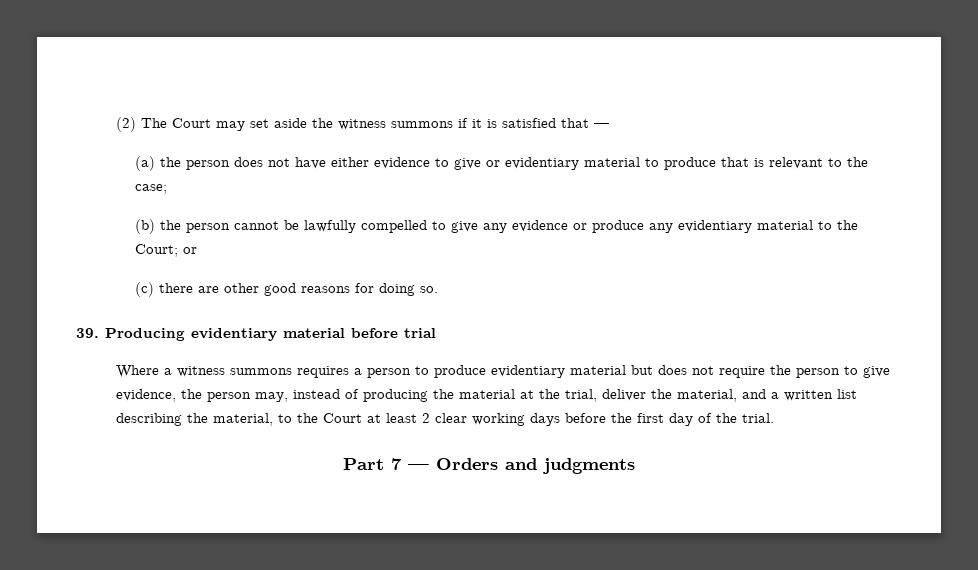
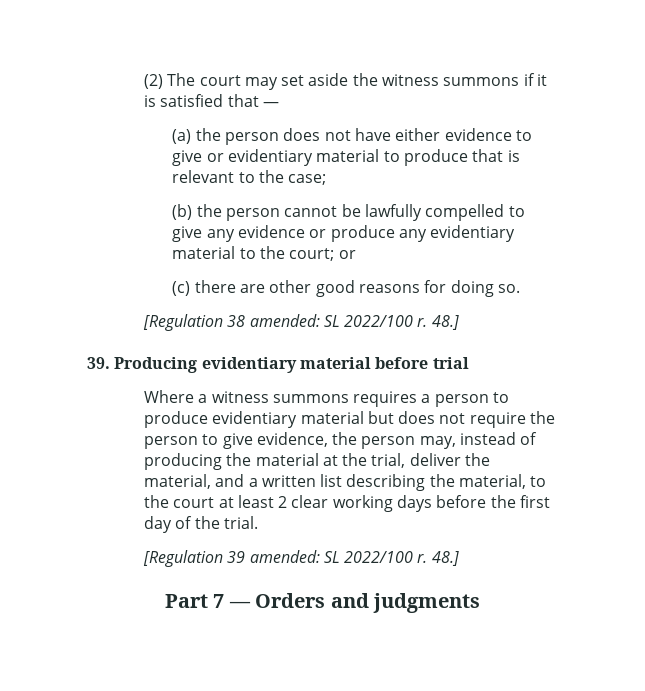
[171,118,211,128] Court -> [199,75,241,86] court
[135,244,179,257] Court; -> [289,248,335,261] court;
(439, 289) none -> [142,314,459,331] // [Regulation 38 amended: SL 2022/100 r. 48.]
[322,413,362,423] Court -> [173,497,215,508] court
(774, 418) none -> [142,550,459,567] // [Regulation 39 amended: SL 2022/100 r. 48.]

